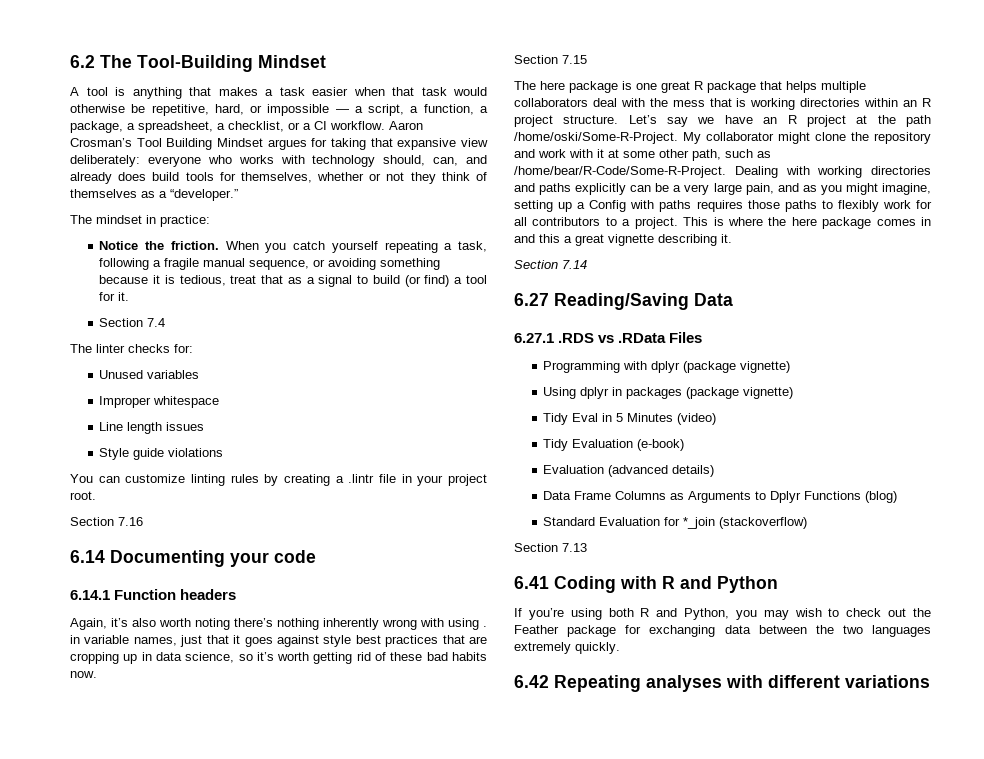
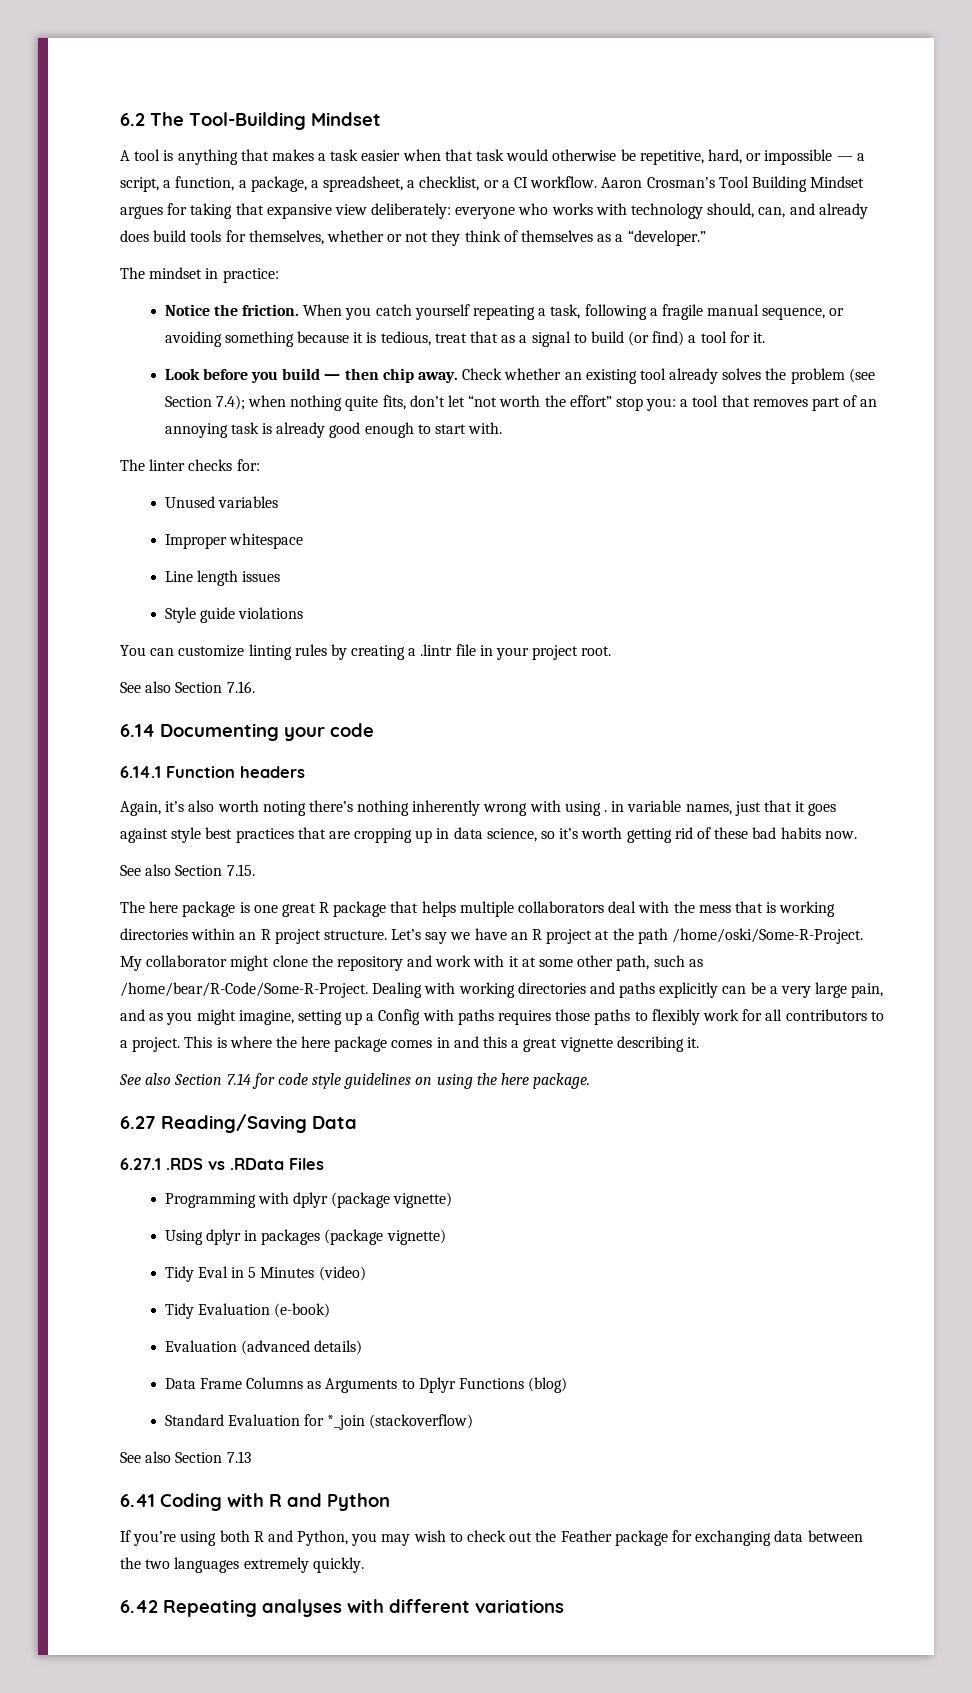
[99,318,166,327] Section 7.4 -> [164,368,875,384] [164,395,878,411] [164,422,503,438] Look before you build — then chip away. Check whether an existing tool already solves the problem (see Section 7.4); when nothing quite fits, don’t let “not worth the effort” stop you: a tool that removes part of an annoying task is already good enough to start with.
[70,517,143,526] Section 7.16 -> [120,681,255,693] See also Section 7.16.
[514,55,587,64] Section 7.15 -> [120,864,255,876] See also Section 7.15.
(732, 238) none -> [119,1073,172,1085] See also
(587, 264) none -> [251,1073,591,1089] for code style guidelines on using the here package.
(808, 523) none -> [120,1451,172,1463] See also

